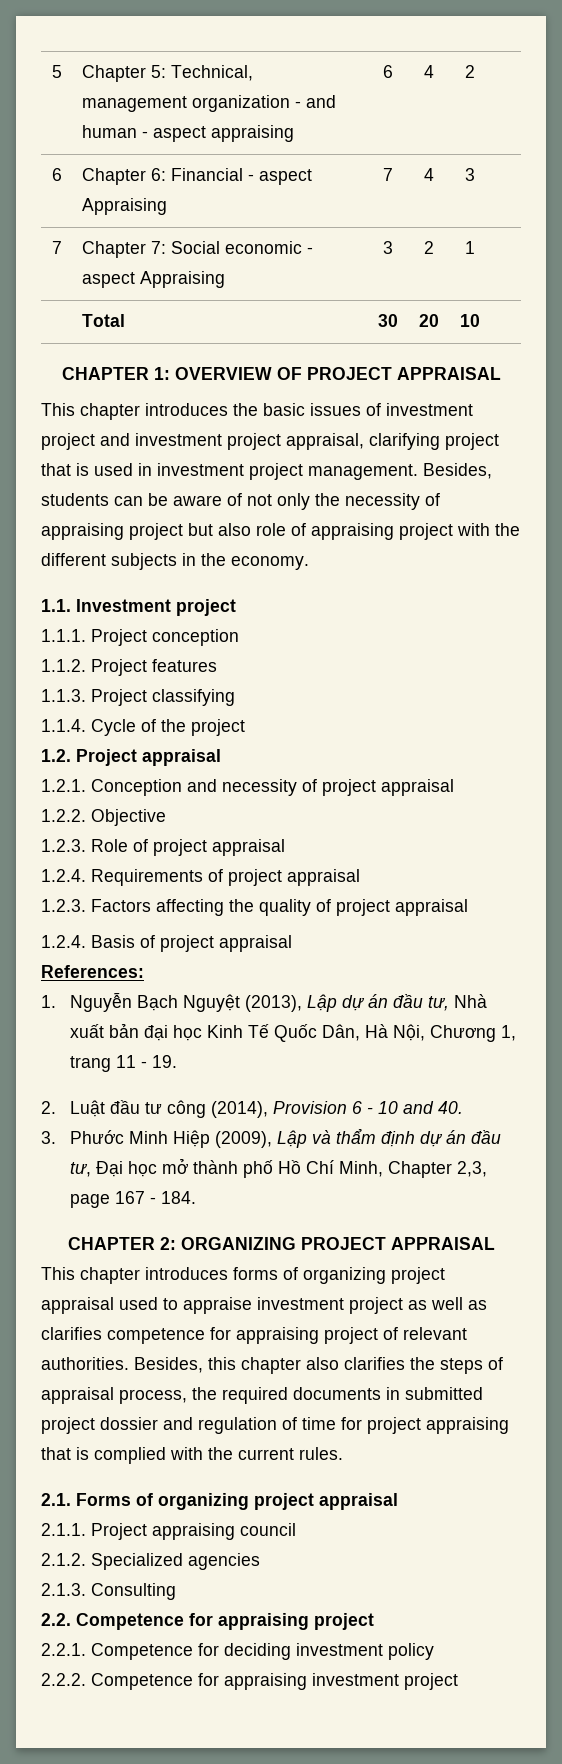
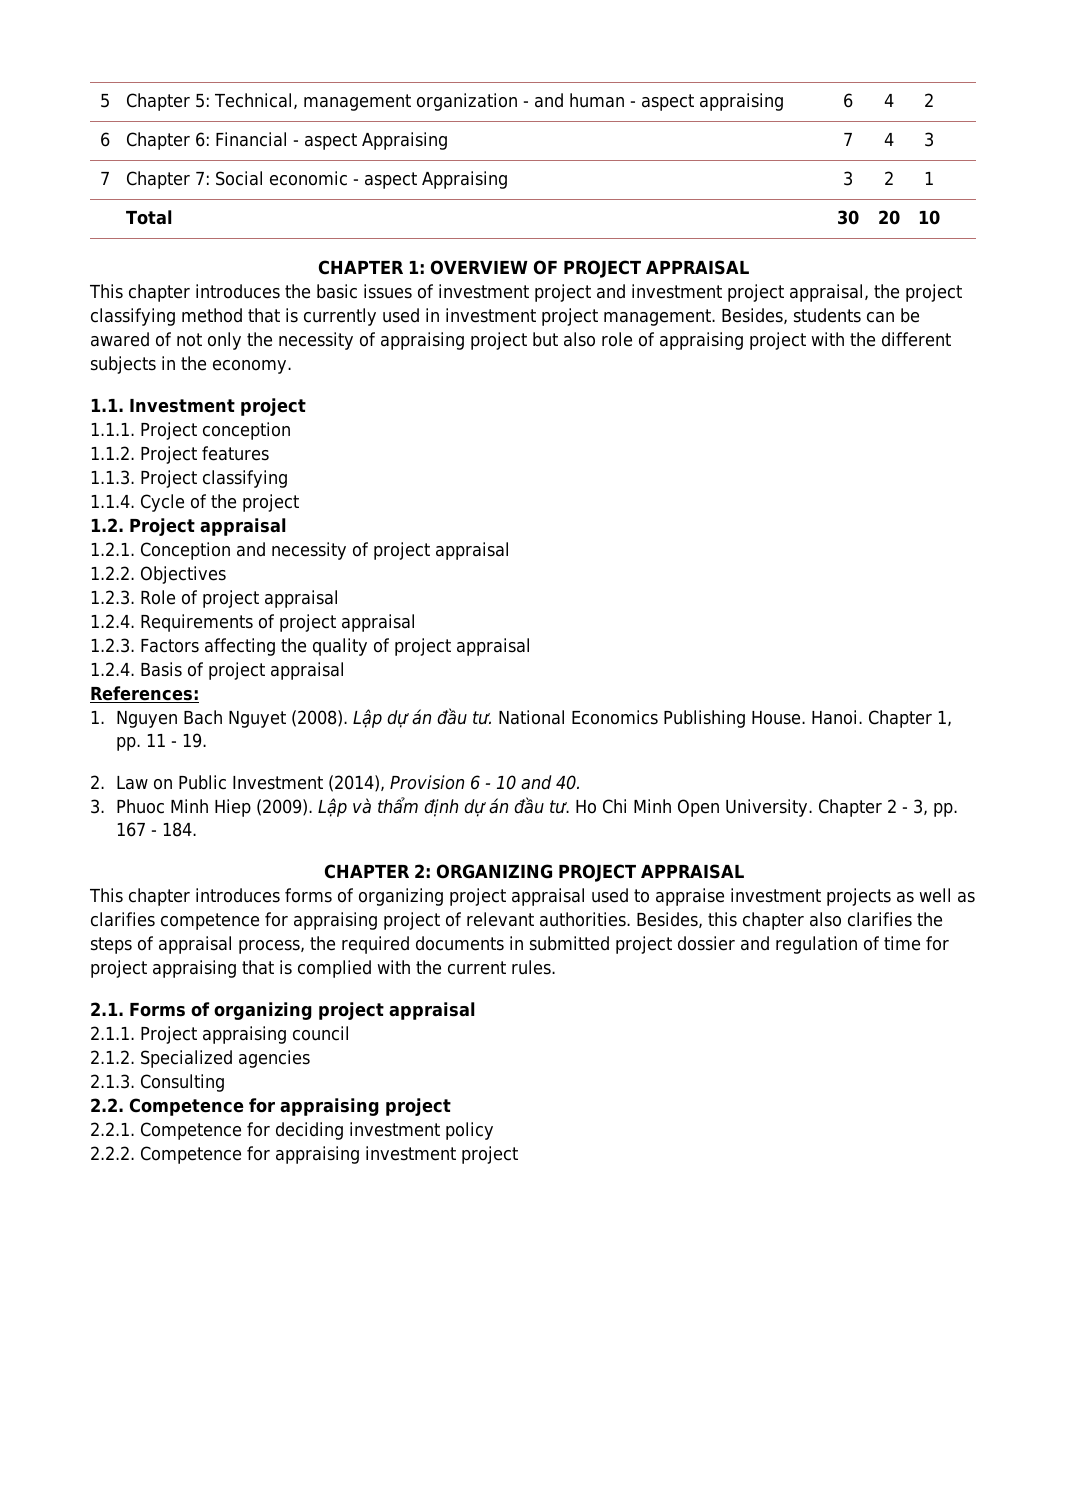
[369,433,499,450] [41,463,89,476] clarifying project that is -> [874,284,962,302] [90,308,377,326] the project classifying method that is currently
[173,495,222,506] aware -> [90,332,150,347] awared
[91,809,166,826] Objective -> [140,566,226,584] Objectives
[69,992,487,1012] [69,1023,516,1042] [69,1056,111,1072] Nguyễn Bạch Nguyệt (2013), Lập dự án đầu tư, Nhà xuất bản đại học Kinh Tế Quốc Dân, Hà Nội, Chương 1, trang -> [115,708,952,728] [115,736,141,751] Nguyen Bach Nguyet (2008). Lập dự án đầu tư. National Economics Publishing House. Hanoi. Chapter 1, pp.
[69,1100,206,1118] Luật đầu tư công -> [115,775,323,790] Law on Public Investment
[69,1130,272,1148] Phước Minh Hiệp (2009), -> [115,799,313,817] Phuoc Minh Hiep (2009).
[69,1158,487,1178] [69,1194,110,1208] tư, Đại học mở thành phố Hồ Chí Minh, Chapter 2,3, page -> [548,799,958,817] tư. Ho Chi Minh Open University. Chapter 2 - 3, pp.
[349,1297,403,1314] project -> [826,888,891,906] projects

